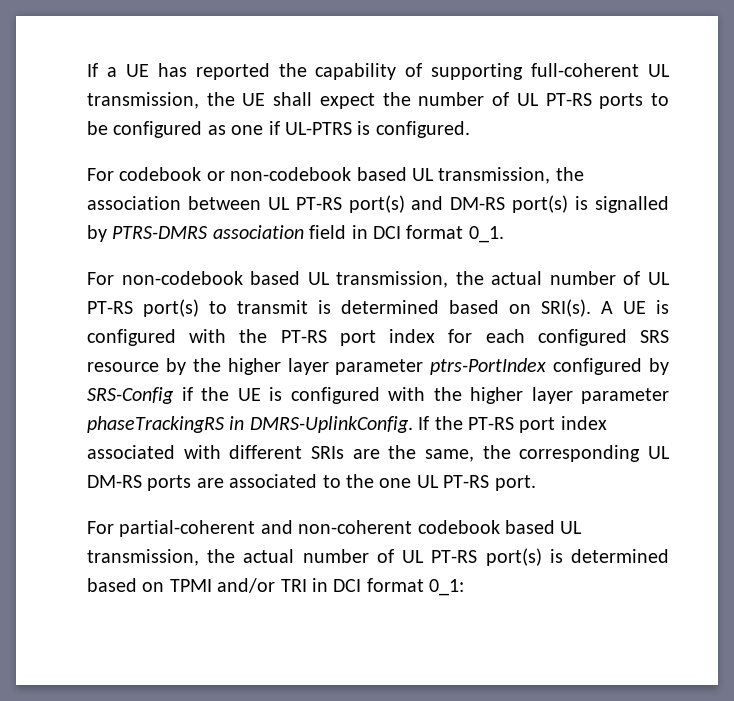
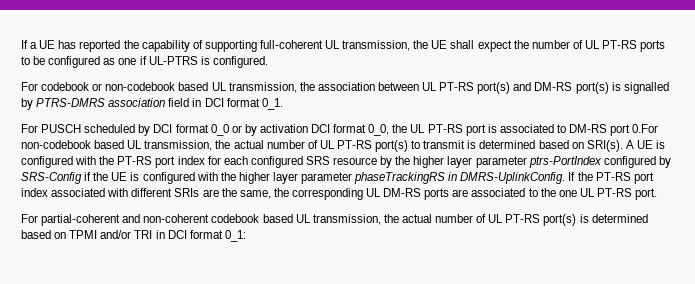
(114, 278) none -> [41,124,659,136] PUSCH scheduled by DCI format 0_0 or by activation DCI format 0_0, the UL PT-RS port is associated to DM-RS port 0.For

